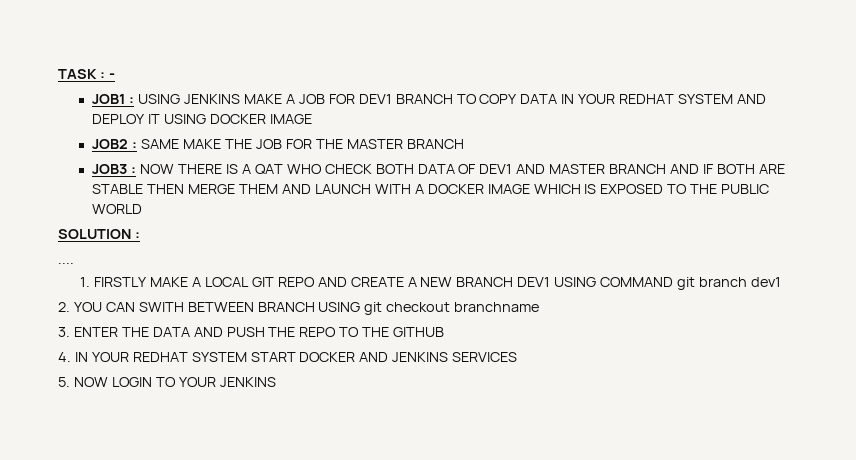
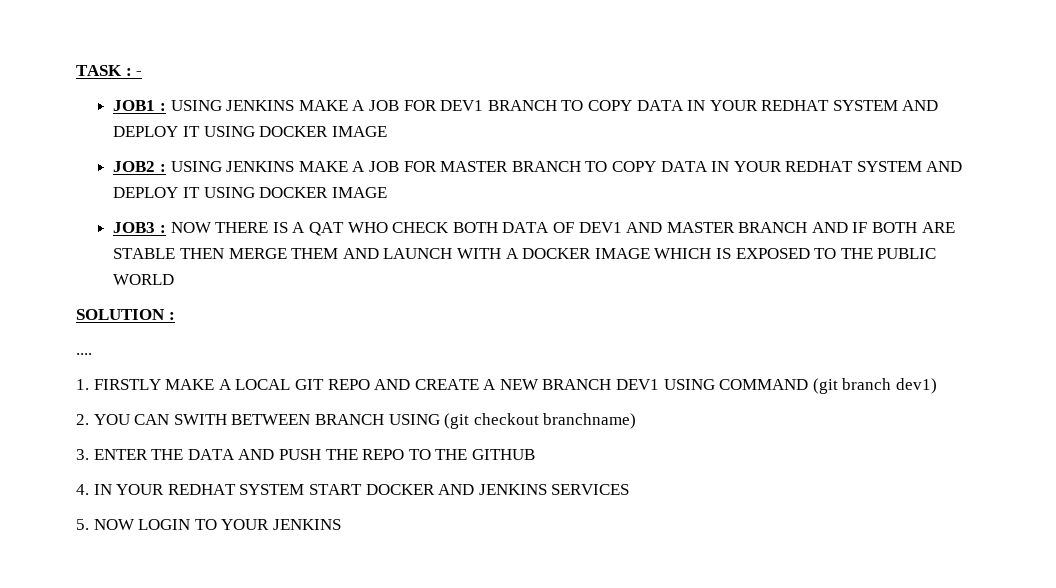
[141,139,464,149] SAME MAKE THE JOB FOR THE MASTER BRANCH -> [170,161,963,172] [113,187,387,198] USING JENKINS MAKE A JOB FOR MASTER BRANCH TO COPY DATA IN YOUR REDHAT SYSTEM AND DEPLOY IT USING DOCKER IMAGE
[677,277,781,290] git branch dev1 -> [812,378,938,394] (git branch dev1)
[364,302,540,315] git checkout branchname -> [444,413,637,429] (git checkout branchname)

